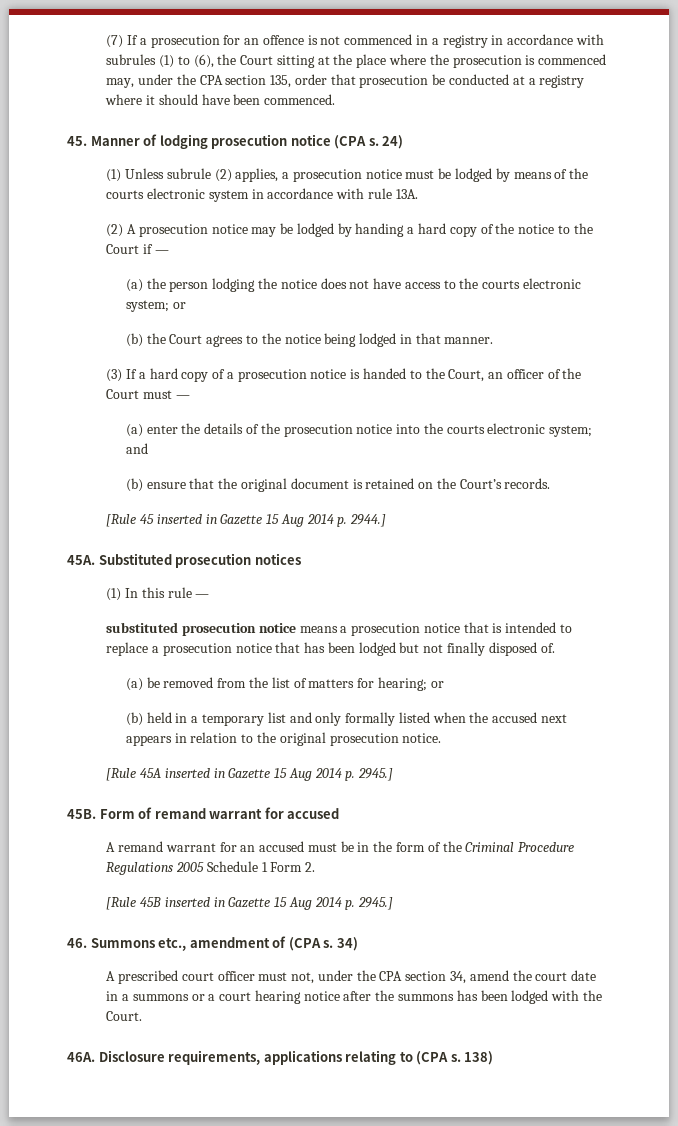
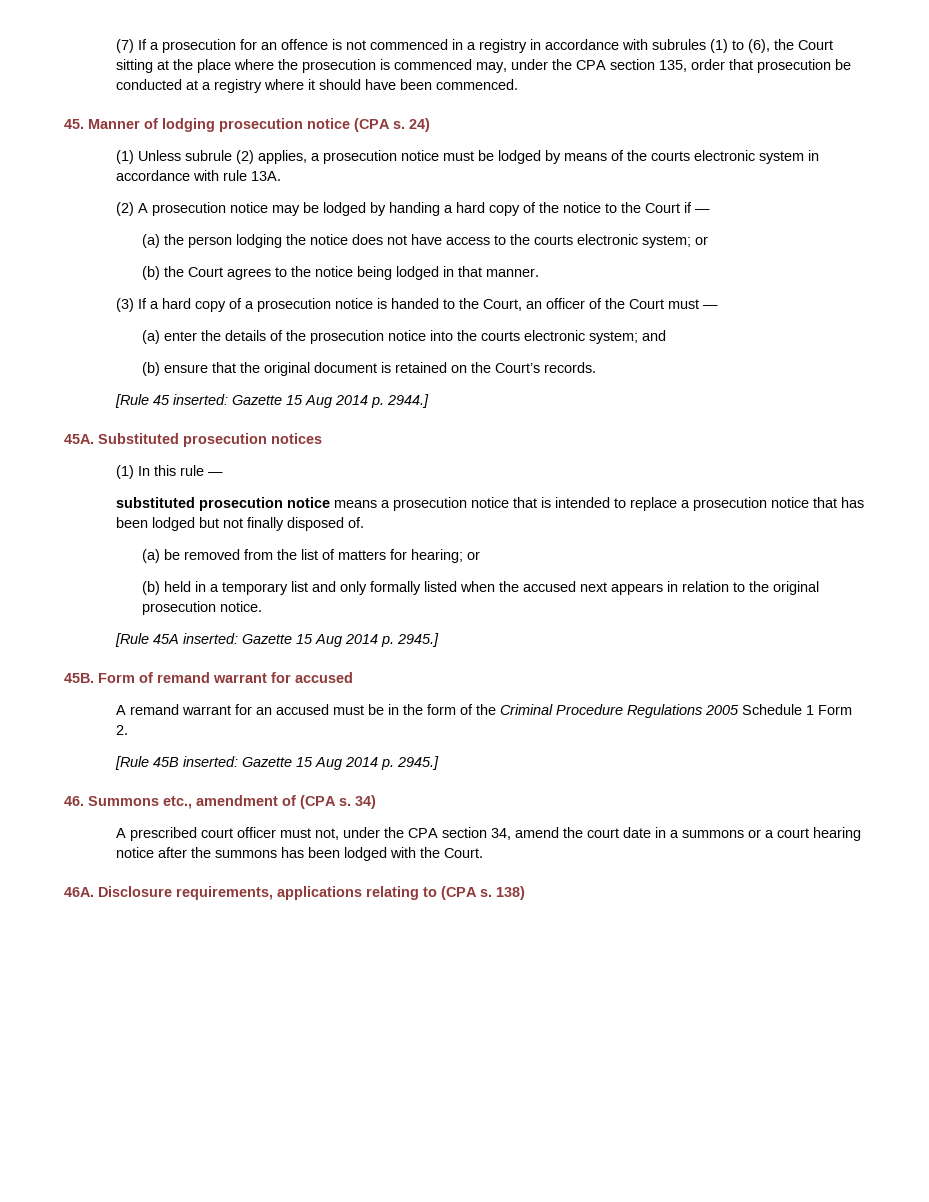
[156,514,217,524] inserted in -> [172,394,228,405] inserted:
[164,768,225,778] inserted in -> [182,633,238,644] inserted:
[164,897,225,907] inserted in -> [182,756,238,767] inserted:

